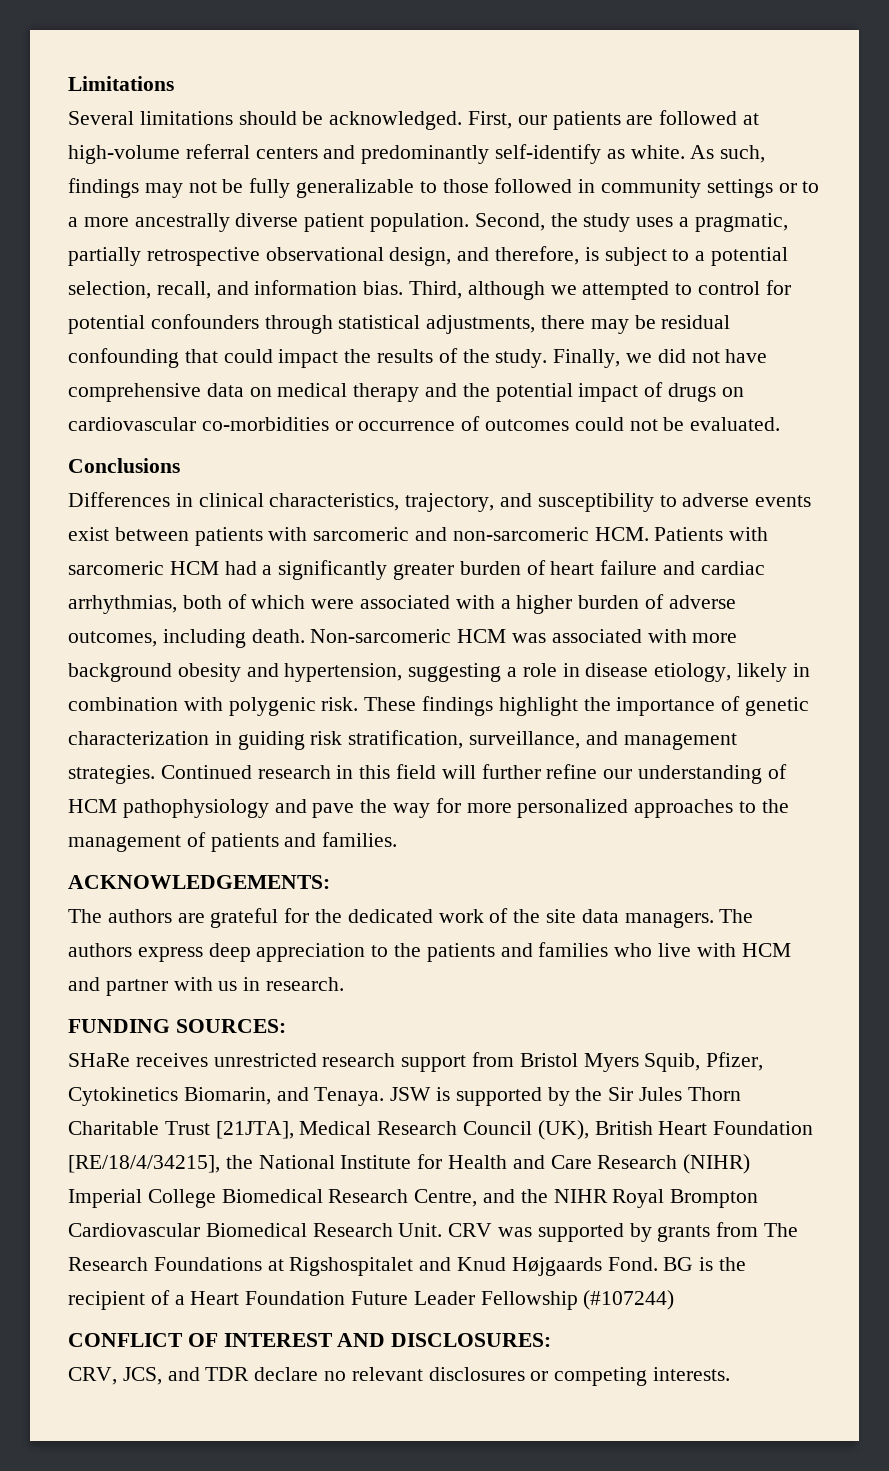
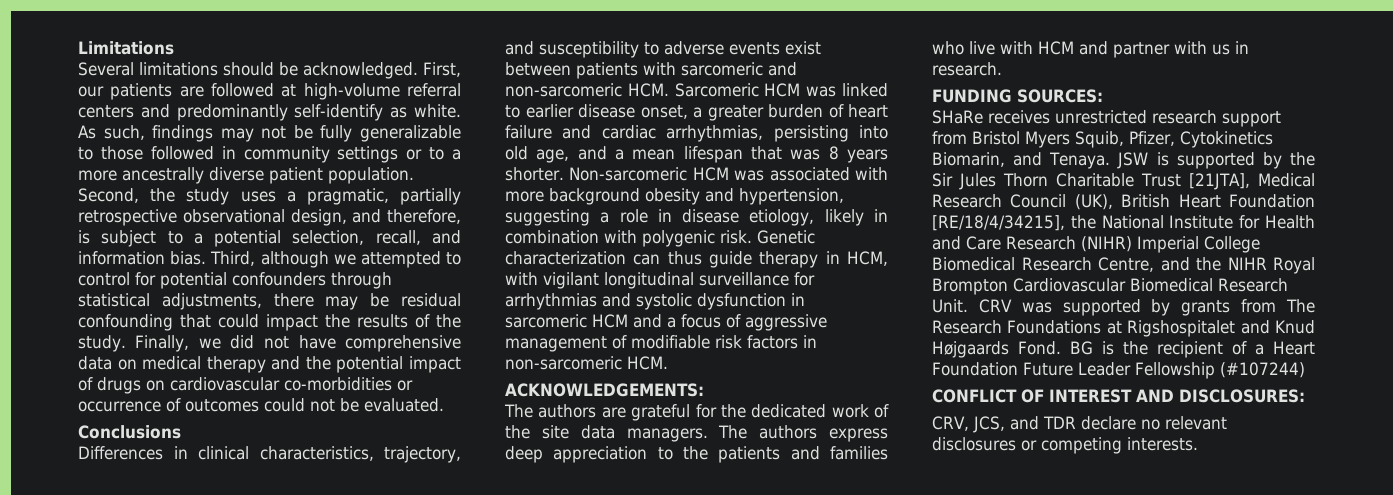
[654,527,769,541] [68,560,388,580] Patients with sarcomeric HCM had a significantly -> [674,83,888,97] [505,104,702,119] Sarcomeric HCM was linked to earlier disease onset, a
[182,594,736,614] [68,629,305,648] both of which were associated with a higher burden of adverse outcomes, including death. -> [773,125,888,142] [505,146,888,163] [505,167,564,181] persisting into old age, and a mean lifespan that was 8 years shorter.
[364,696,810,716] [68,730,737,750] [68,764,787,784] [68,798,789,818] [68,832,398,852] These findings highlight the importance of genetic characterization in guiding risk stratification, surveillance, and management strategies. Continued research in this field will further refine our understanding of HCM pathophysiology and pave the way for more personalized approaches to the management of patients and families. -> [757,230,815,244] [505,251,888,268] [505,272,815,289] [505,293,805,310] [505,314,827,331] [505,335,817,352] [505,356,668,370] Genetic characterization can thus guide therapy in HCM, with vigilant longitudinal surveillance for arrhythmias and systolic dysfunction in sarcomeric HCM and a focus of aggressive management of modifiable risk factors in non-sarcomeric HCM.

